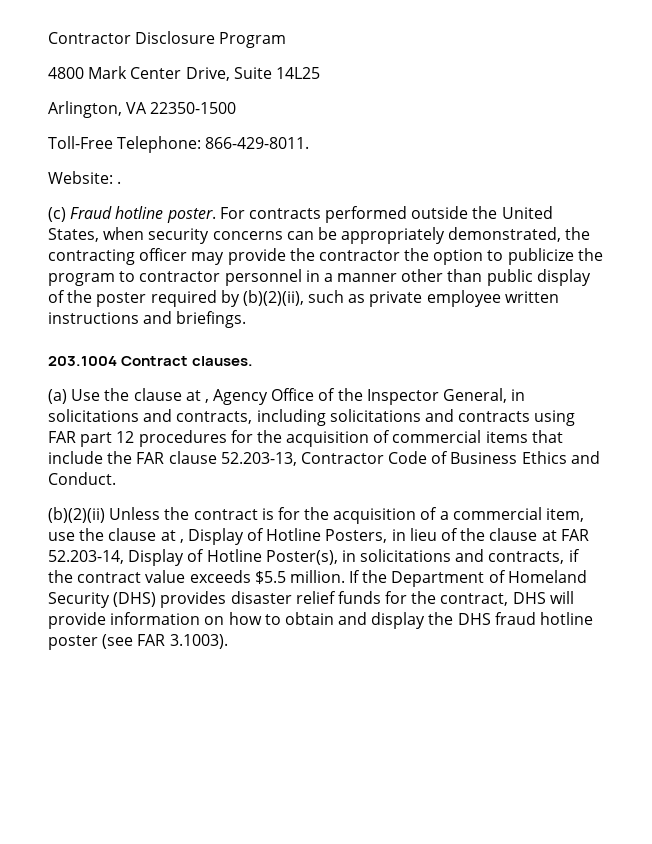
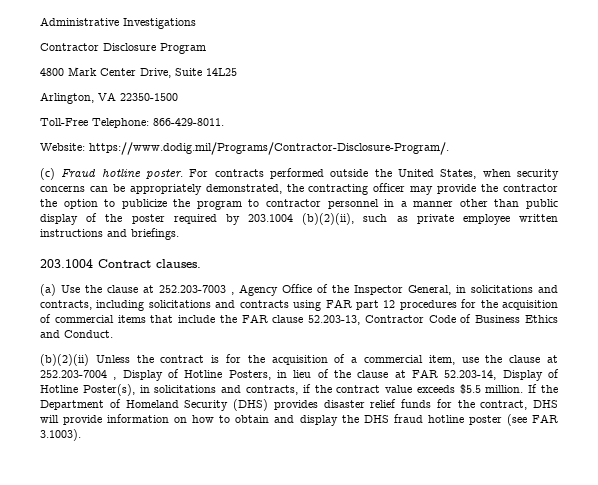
(48, 38) none -> [40,17,196,29] Administrative Investigations //
[117,181,122,184] . -> [89,142,449,155] https://www.dodig.mil/Programs/Contractor-Disclosure-Program/.
(240, 298) none -> [248,214,293,222] 203.1004
(201, 395) none -> [159,285,226,293] 252.203-7003
(176, 535) none -> [40,370,107,378] 252.203-7004

